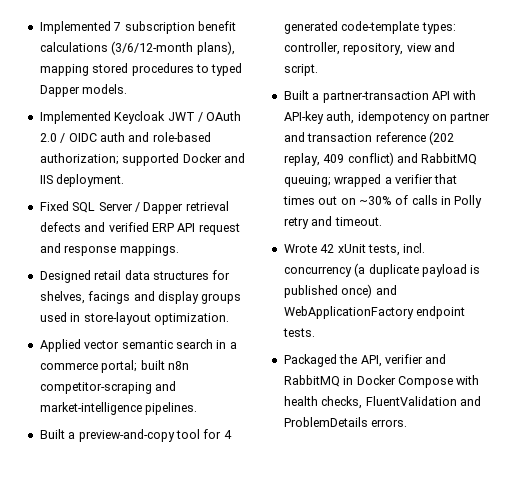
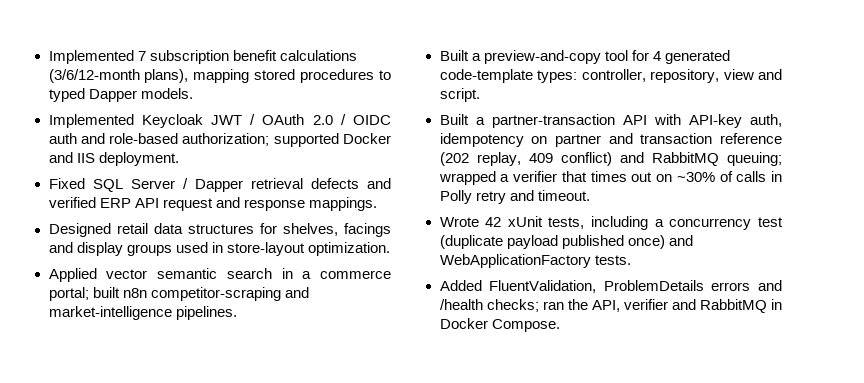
[403,243,426,253] [283,263,481,277] incl. concurrency (a duplicate payload is -> [591,216,783,230] [439,235,558,249] including a concurrency test (duplicate payload
[416,306,466,319] endpoint -> (591, 261) none
[283,354,337,367] Packaged -> [439,280,782,293] [439,299,564,312] Added FluentValidation, ProblemDetails errors and /health checks; ran
[397,375,480,388] [283,396,481,409] [283,417,408,427] Compose with health checks, FluentValidation and ProblemDetails errors. -> [491,319,560,332] Compose.

